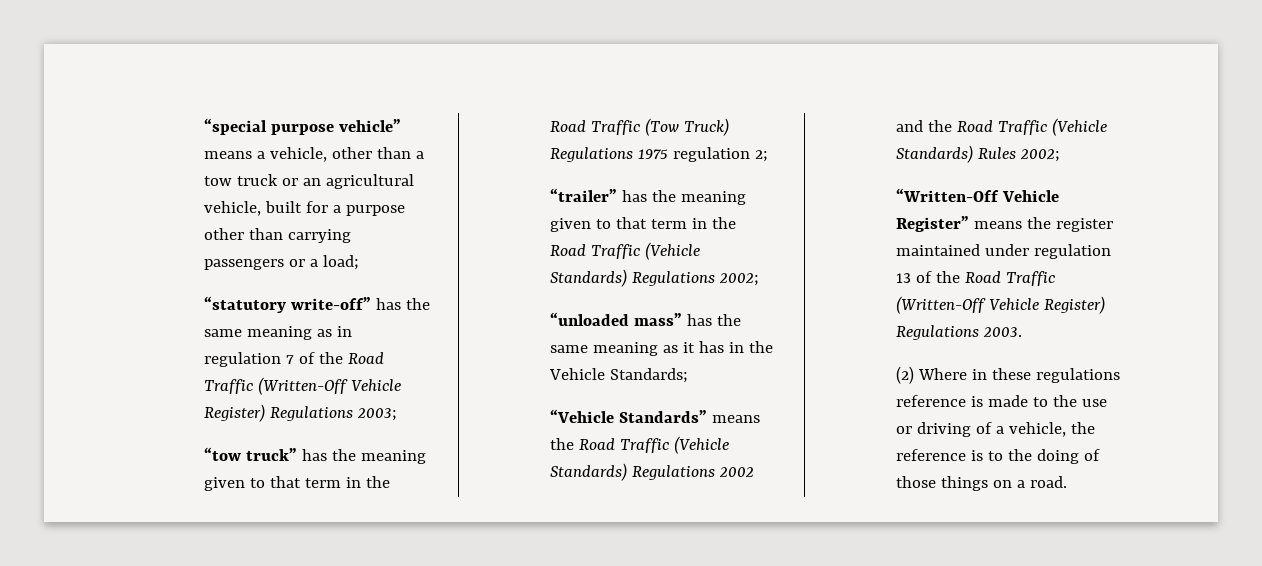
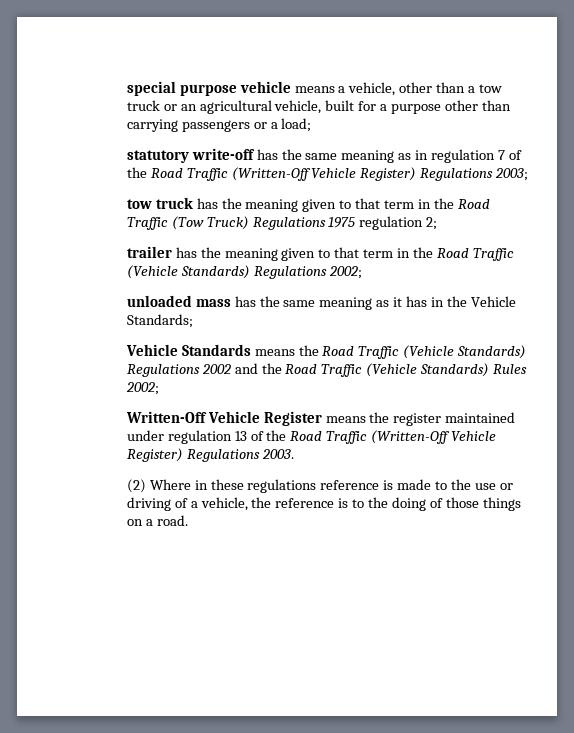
[204,118,402,135] “special purpose vehicle” -> [126,81,291,96] special purpose vehicle
[204,296,372,313] “statutory write-off” -> [126,148,255,163] statutory write-off
[204,447,298,461] “tow truck” -> [126,197,193,209] tow truck
[550,188,618,202] “trailer” -> [126,246,172,258] trailer
[550,312,683,326] “unloaded mass” -> [126,295,231,307] unloaded mass
[550,409,708,423] “Vehicle Standards” -> [125,344,251,356] Vehicle Standards
[896,188,1060,202] [896,216,970,232] “Written-Off Vehicle Register” -> [125,411,322,426] Written-Off Vehicle Register

